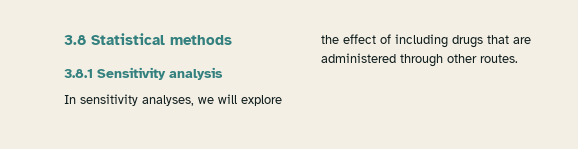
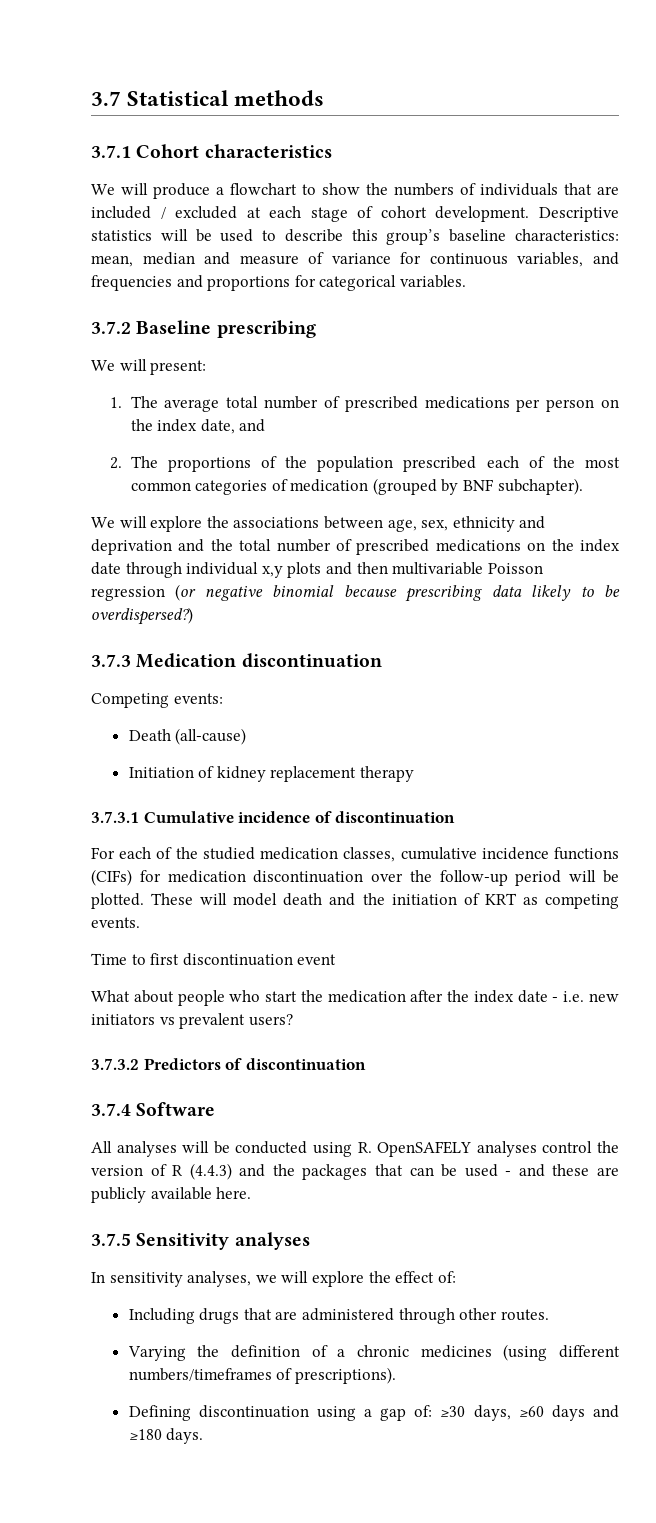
[64,35,86,45] 3.8 -> [91,91,121,106] 3.7
[64,67,223,80] 3.8.1 Sensitivity analysis -> [91,144,332,158] [91,183,619,199] [91,206,619,222] [91,229,619,245] [91,252,619,267] [91,275,466,291] [91,320,316,338] [91,359,207,375] [110,396,619,412] [130,419,266,434] [110,456,620,472] [130,478,583,495] [91,516,546,532] [91,539,620,555] [91,562,543,578] [91,584,620,602] [91,607,193,625] [91,653,382,668] [91,693,223,708] [128,728,247,745] [128,766,415,782] [91,811,456,823] [91,847,619,862] [91,869,619,886] [91,893,619,909] [91,917,140,928] [91,953,337,966] [91,990,619,1006] [91,1013,293,1029] [91,1058,366,1070] [91,1102,216,1116] [91,1141,620,1157] [91,1163,619,1180] [91,1187,252,1203] [91,1232,310,1250] 3.7.1 Cohort characteristics // We will produce a flowchart to show the numbers of individuals that are included / excluded at each stage of cohort development. Descriptive statistics will be used to describe this group’s baseline characteristics: mean, median and measure of variance for continuous variables, and frequencies and proportions for categorical variables. // 3.7.2 Baseline prescribing // We will present: // 1. The average total number of prescribed medications per person on the index date, and // 2. The proportions of the population prescribed each of the most common categories of medication (grouped by BNF subchapter). // We will explore the associations between age, sex, ethnicity and deprivation and the total number of prescribed medications on the index date through individual x,y plots and then multivariable Poisson regression (or negative binomial because prescribing data likely to be overdispersed?) // 3.7.3 Medication discontinuation // Competing events: // Death (all-cause) // Initiation of kidney replacement therapy // 3.7.3.1 Cumulative incidence of discontinuation // For each of the studied medication classes, cumulative incidence functions (CIFs) for medication discontinuation over the follow-up period will be plotted. These will model death and the initiation of KRT as competing events. // Time to first discontinuation event // What about people who start the medication after the index date - i.e. new initiators vs prevalent users? // 3.7.3.2 Predictors of discontinuation // 3.7.4 Software // All analyses will be conducted using R. OpenSAFELY analyses control the version of R (4.4.3) and the packages that can be used - and these are publicly available here. // 3.7.5 Sensitivity analyses
[380,34,448,48] of including -> [437,1271,456,1283] [128,1308,195,1324] of: // Including
(518, 58) none -> [127,1344,620,1361] [128,1367,396,1384] [128,1405,619,1421] [128,1428,204,1444] // Varying the definition of a chronic medicines (using different numbers/timeframes of prescriptions). // Defining discontinuation using a gap of: ≥30 days, ≥60 days and ≥180 days.

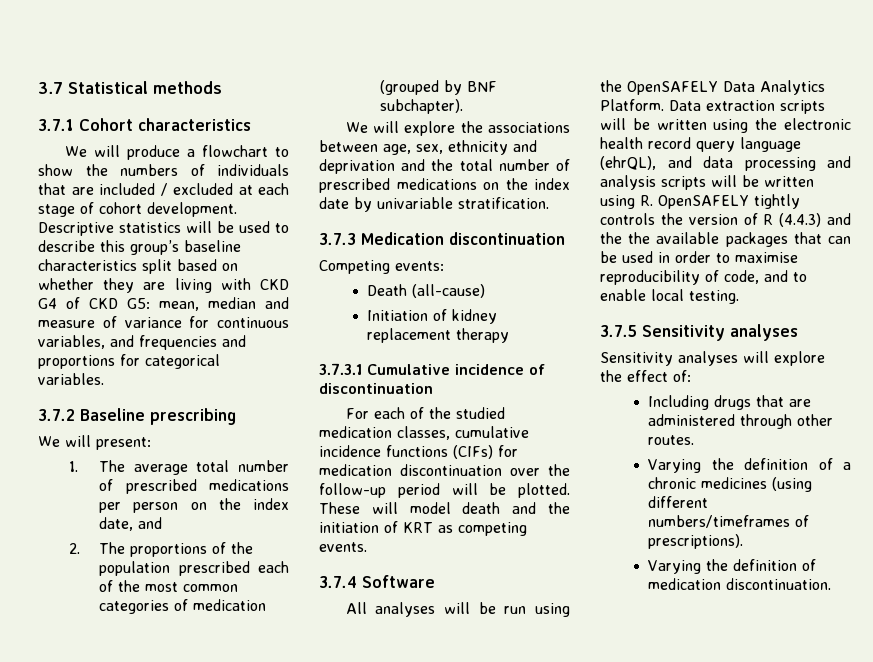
[515,229,619,241] characteristics: -> [38,259,238,274] [38,278,289,293] [38,297,150,309] characteristics split based on whether they are living with CKD G4 of CKD G5:
[125,562,543,578] [91,584,620,602] [91,607,193,625] through individual x,y plots and then multivariable Poisson regression (or negative binomial because prescribing data likely to be overdispersed?) -> [354,197,549,212] by univariable stratification.
[91,953,337,966] [91,990,619,1006] [91,1013,293,1029] [91,1058,366,1070] // Time to first discontinuation event // What about people who start the medication after the index date - i.e. new initiators vs prevalent users? // 3.7.3.2 Predictors of discontinuation -> (367, 547) none
[235,1141,308,1154] conducted -> [504,603,570,617] [600,80,825,95] [600,99,825,114] [600,118,851,133] [600,137,801,152] [600,156,851,171] [600,175,814,190] run using the OpenSAFELY Data Analytics Platform. Data extraction scripts will be written using the electronic health record query language (ehrQL), and data processing and analysis scripts will be written
[476,1141,593,1157] analyses control -> [753,194,800,209] [600,213,655,225] tightly controls
(295, 1170) none -> [628,232,720,244] the available
[505,1164,619,1177] [91,1187,252,1203] - and these are publicly available here. -> [658,251,798,263] [600,270,807,285] [600,289,739,304] in order to maximise reproducibility of code, and to enable local testing.
[91,1271,277,1287] In sensitivity analyses, we -> [600,351,738,366] Sensitivity analyses
[128,1405,619,1421] [128,1428,204,1444] Defining discontinuation using a gap of: ≥30 days, ≥60 days and ≥180 days. -> [648,559,817,574] [648,578,832,590] Varying the definition of medication discontinuation.

